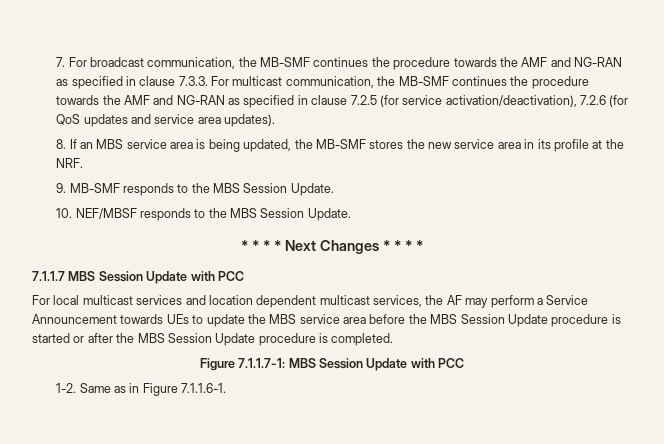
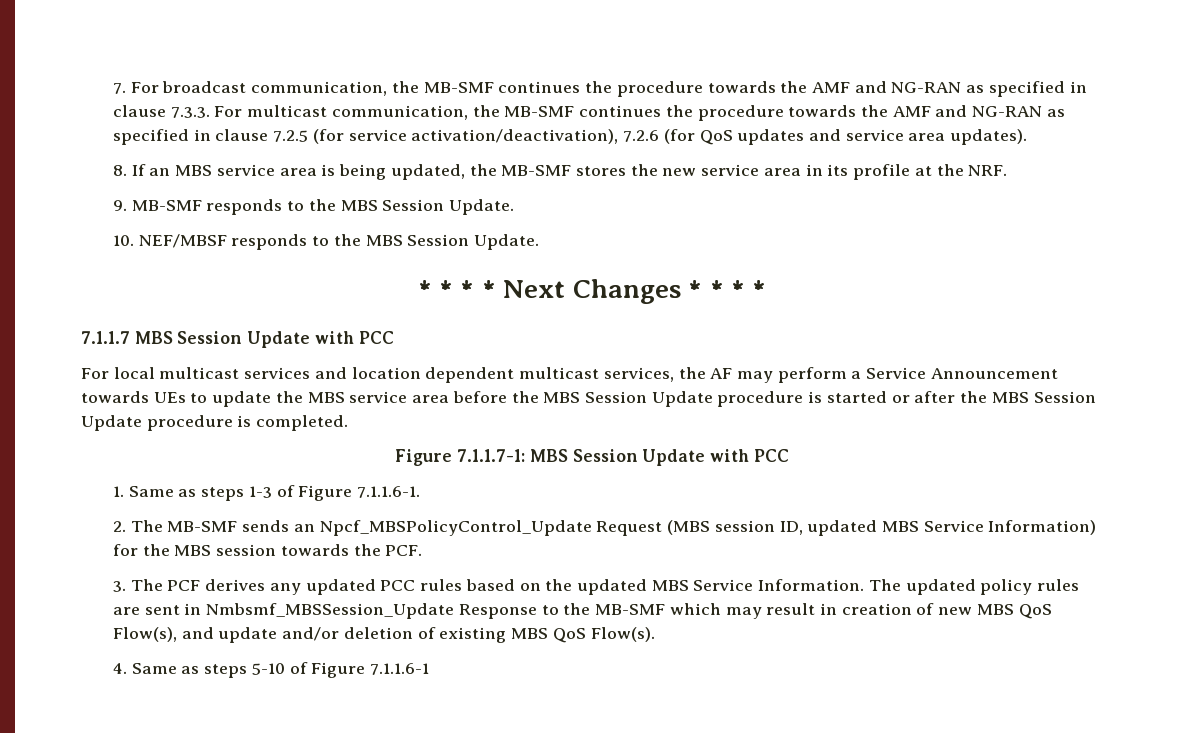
[56,383,140,393] 1-2. Same as in -> [113,485,295,501] 1. Same as steps 1-3 of
(227, 388) none -> [113,520,1097,536] [113,544,423,556] [113,579,1080,595] [113,603,1052,619] [113,627,655,643] [113,662,430,678] // 2. The MB-SMF sends an Npcf_MBSPolicyControl_Update Request (MBS session ID, updated MBS Service Information) for the MBS session towards the PCF. // 3. The PCF derives any updated PCC rules based on the updated MBS Service Information. The updated policy rules are sent in Nmbsmf_MBSSession_Update Response to the MB-SMF which may result in creation of new MBS QoS Flow(s), and update and/or deletion of existing MBS QoS Flow(s). // 4. Same as steps 5-10 of Figure 7.1.1.6-1

